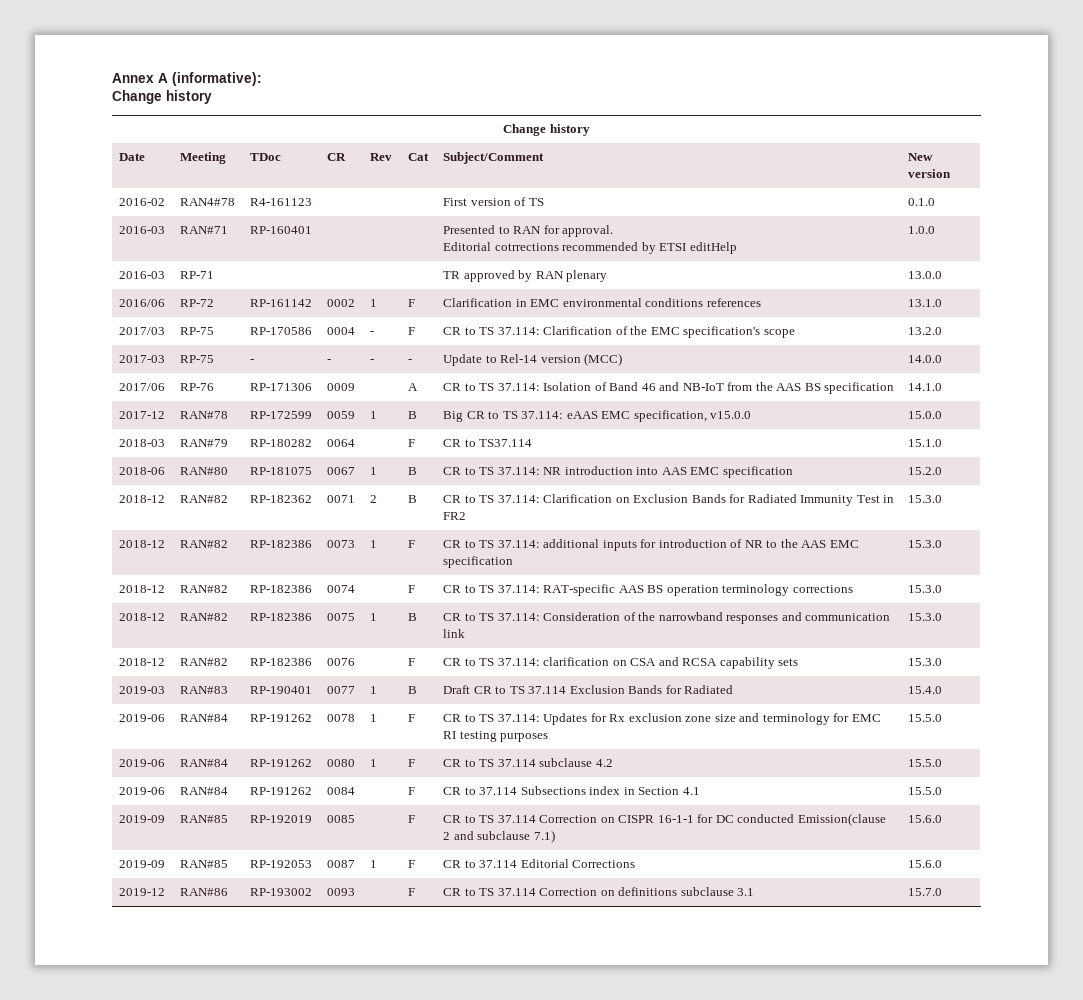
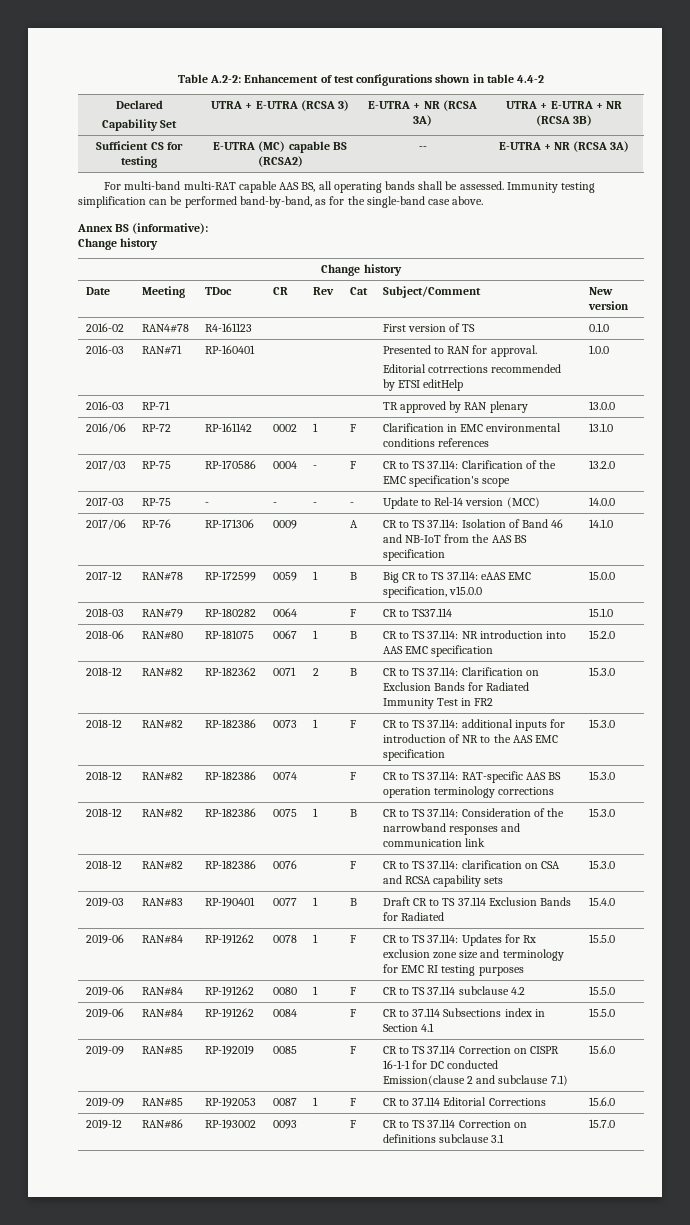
[112,73,168,83] Annex A -> [177,74,545,86] [115,100,163,109] [101,119,178,131] [211,100,349,111] [368,100,477,111] [413,115,432,126] [506,101,622,109] [535,115,593,126] [96,141,183,150] [121,156,157,168] [213,141,347,153] [257,156,303,167] [418,146,427,150] [498,141,630,152] [104,181,596,193] [78,196,484,208] [77,224,130,232] Table A.2-2: Enhancement of test configurations shown in table 4.4-2 // Declared // Capability Set | UTRA + E-UTRA (RCSA 3) | E-UTRA + NR (RCSA 3A) | UTRA + E-UTRA + NR (RCSA 3B) // Sufficient CS for testing | E-UTRA (MC) capable BS (RCSA2) | -- | E-UTRA + NR (RCSA 3A) // For multi-band multi-RAT capable AAS BS, all operating bands shall be assessed. Immunity testing simplification can be performed band-by-band, as for the single-band case above. // Annex BS

